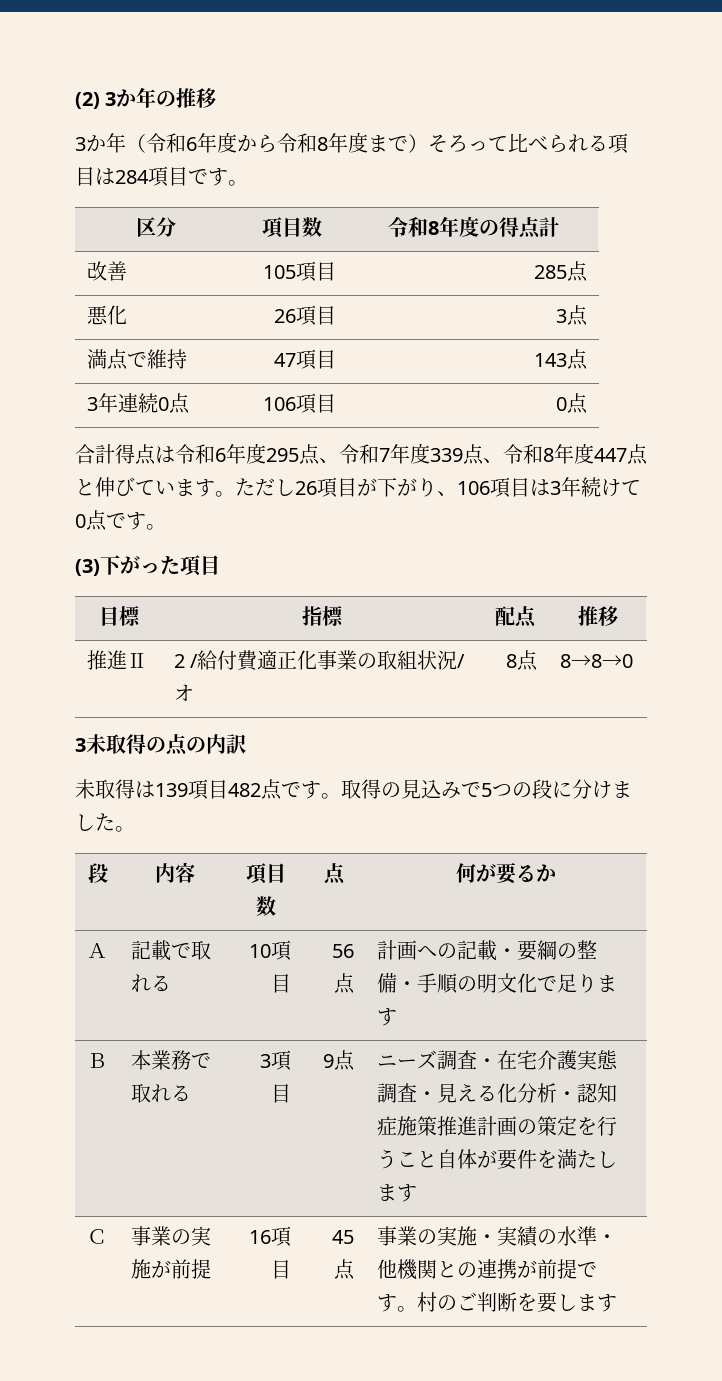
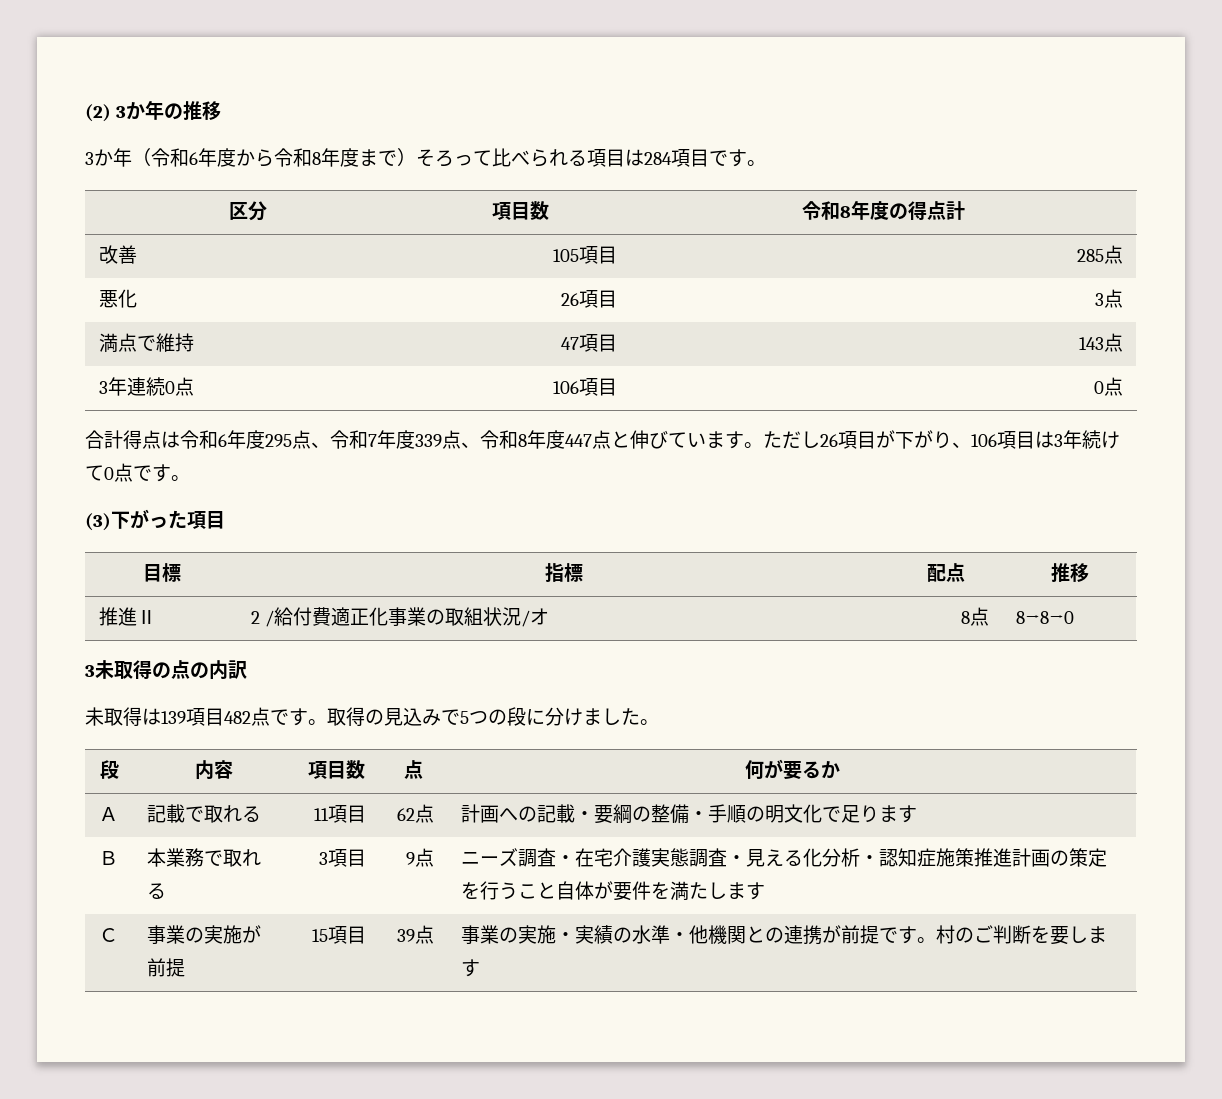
[249,940,292,961] [271,974,292,993] [332,944,355,958] 10項目 | 56 -> [313,805,366,823] [396,808,415,821] 11項目 | 62
[249,1226,292,1247] [271,1260,292,1279] [332,1230,355,1244] 16項目 | 45 -> [311,926,366,944] [396,929,415,942] 15項目 | 39

